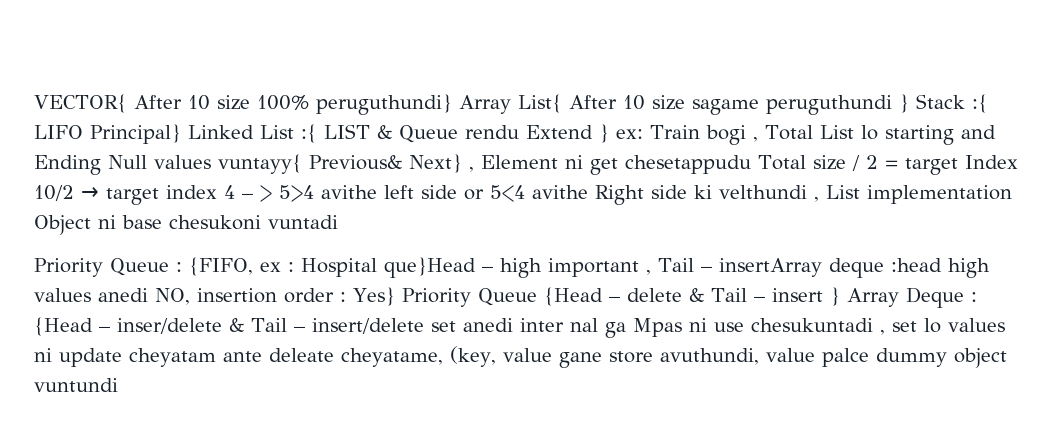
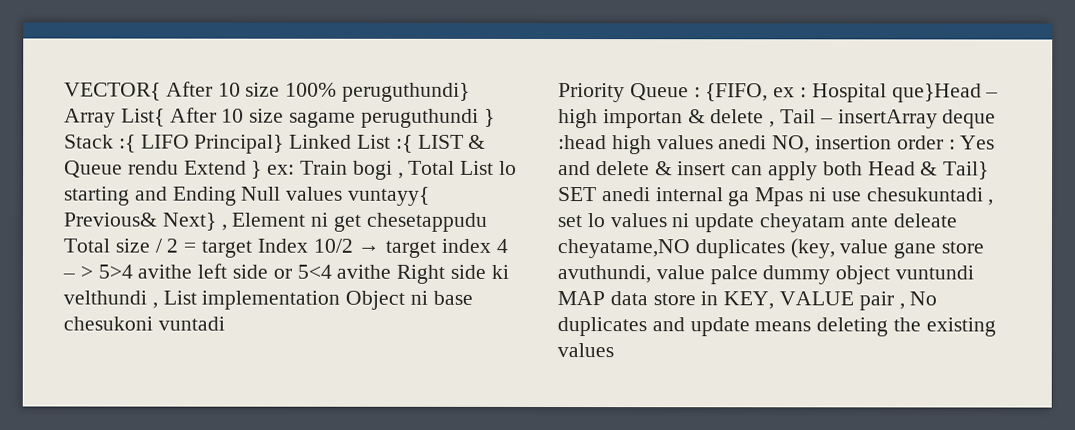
[548,258,639,277] important -> [602,109,765,129] importan & delete
[353,287,977,308] [34,317,598,336] Yes} Priority Queue {Head – delete & Tail – insert } Array Deque : {Head – inser/delete & Tail – insert/delete set anedi inter nal -> [960,135,996,150] [558,161,990,181] [558,187,724,202] Yes and delete & insert can apply both Head & Tail} SET anedi internal
[341,348,443,367] cheyatame, -> [557,239,785,259] cheyatame,NO duplicates
(118, 385) none -> [557,291,938,311] [557,317,996,337] [557,343,614,358] MAP data store in KEY, VALUE pair , No duplicates and update means deleting the existing values

